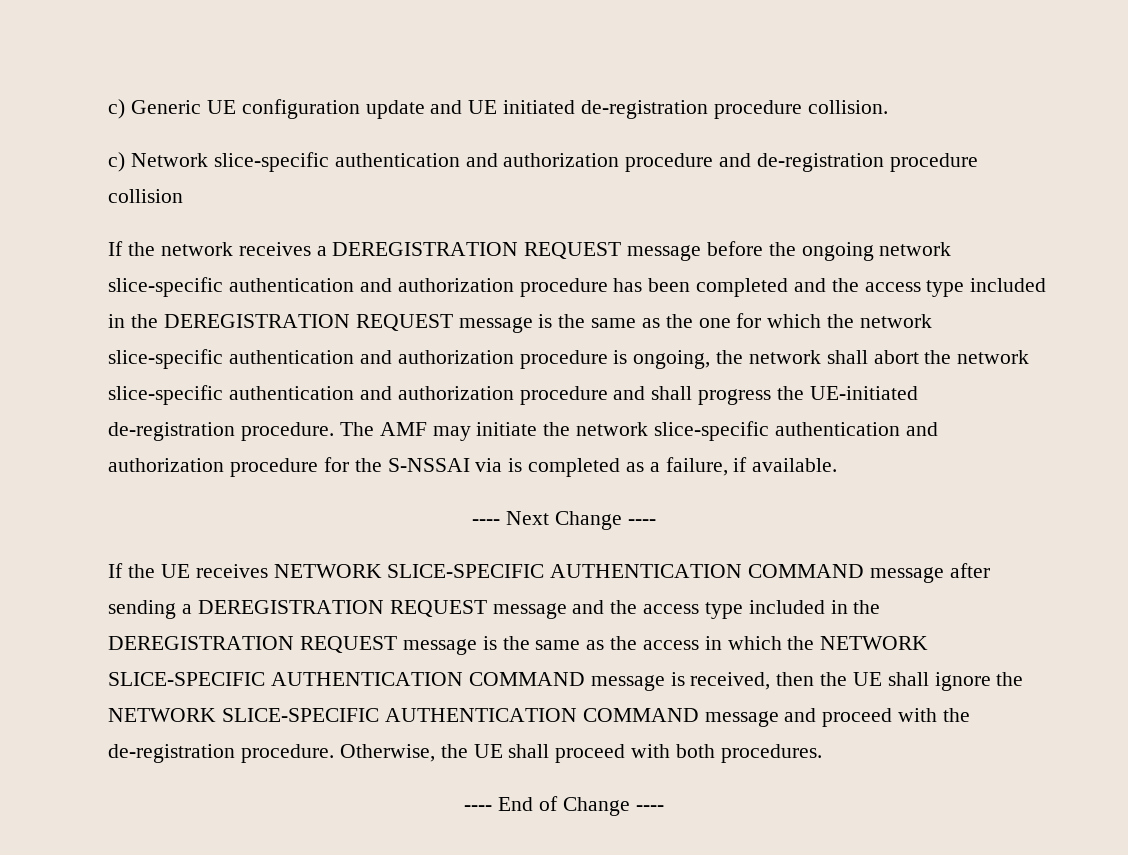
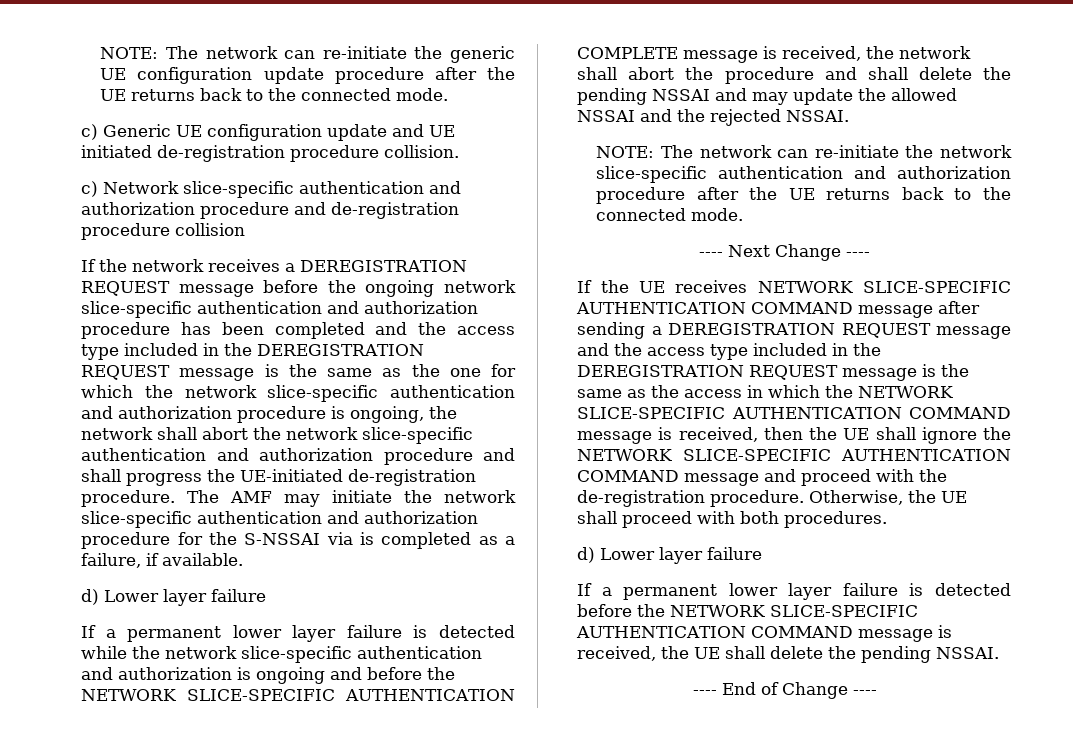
(108, 109) none -> [100,46,515,63] [100,67,515,84] [100,88,449,101] NOTE: The network can re-initiate the generic UE configuration update procedure after the UE returns back to the connected mode. //
(838, 465) none -> [81,589,267,606] [81,625,515,642] [81,646,483,663] [81,667,456,684] [81,689,516,701] [577,46,972,63] [577,67,1011,84] [577,88,958,105] [577,109,850,126] [596,145,1012,158] [596,166,1011,183] [596,187,1011,204] [596,208,744,221] // d) Lower layer failure // If a permanent lower layer failure is detected while the network slice-specific authentication and authorization is ongoing and before the NETWORK SLICE-SPECIFIC AUTHENTICATION COMPLETE message is received, the network shall abort the procedure and shall delete the pending NSSAI and may update the allowed NSSAI and the rejected NSSAI. // NOTE: The network can re-initiate the network slice-specific authentication and authorization procedure after the UE returns back to the connected mode.
(822, 753) none -> [577,547,763,564] [577,583,1011,600] [577,604,919,617] [576,625,953,642] [577,646,1000,663] // d) Lower layer failure // If a permanent lower layer failure is detected before the NETWORK SLICE-SPECIFIC AUTHENTICATION COMMAND message is received, the UE shall delete the pending NSSAI.

